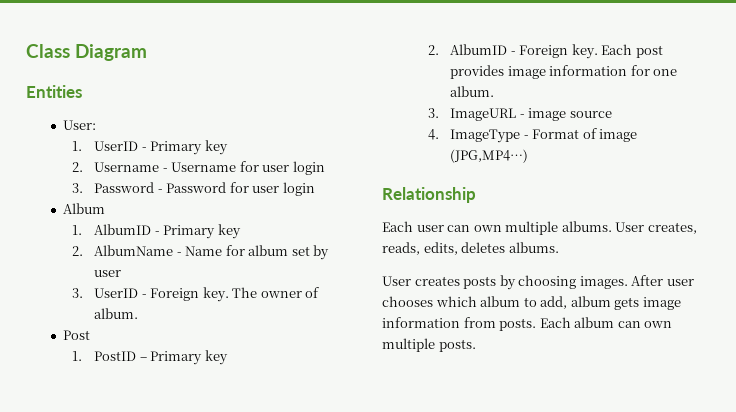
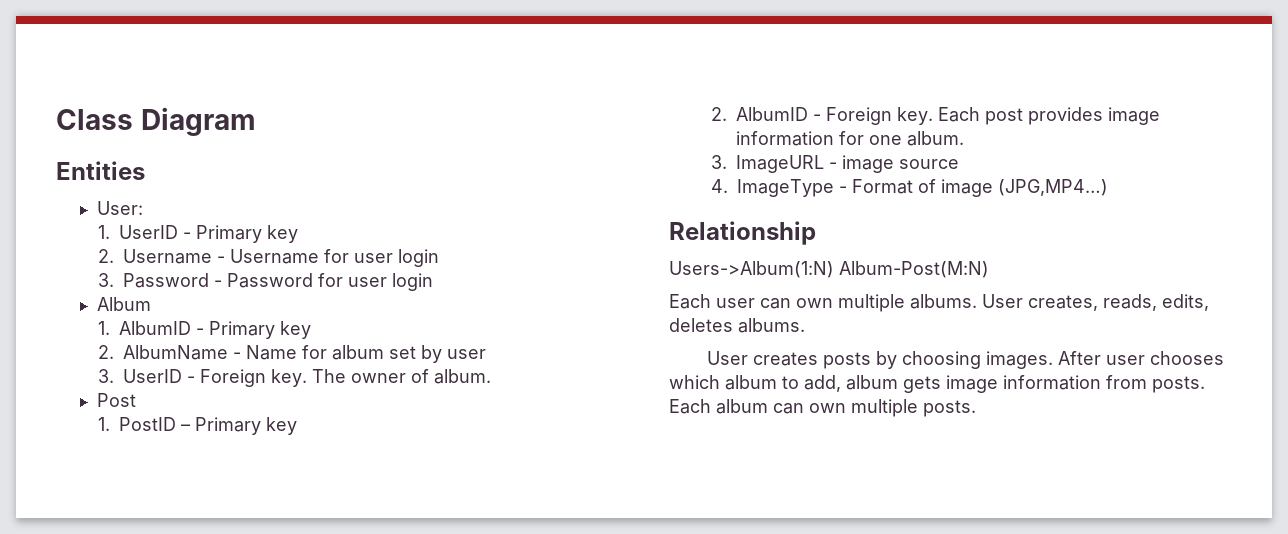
(476, 195) none -> [669,261,989,278] // Users->Album(1:N) Album-Post(M:N)

